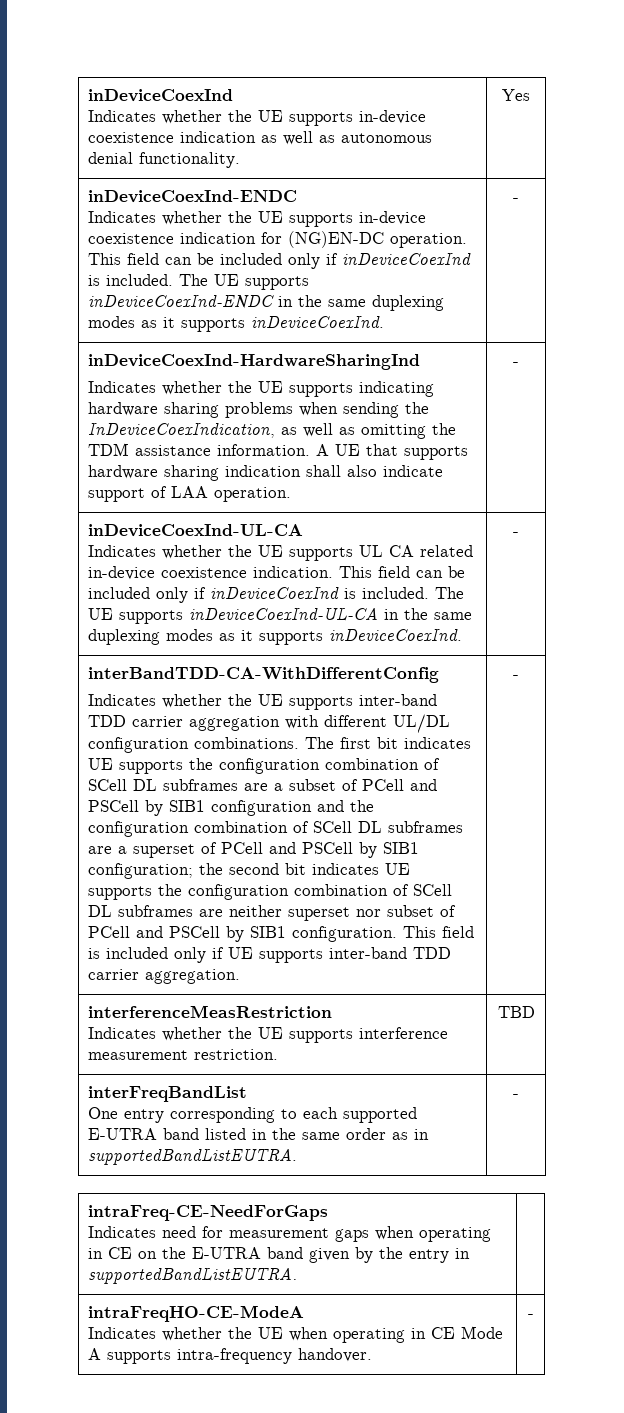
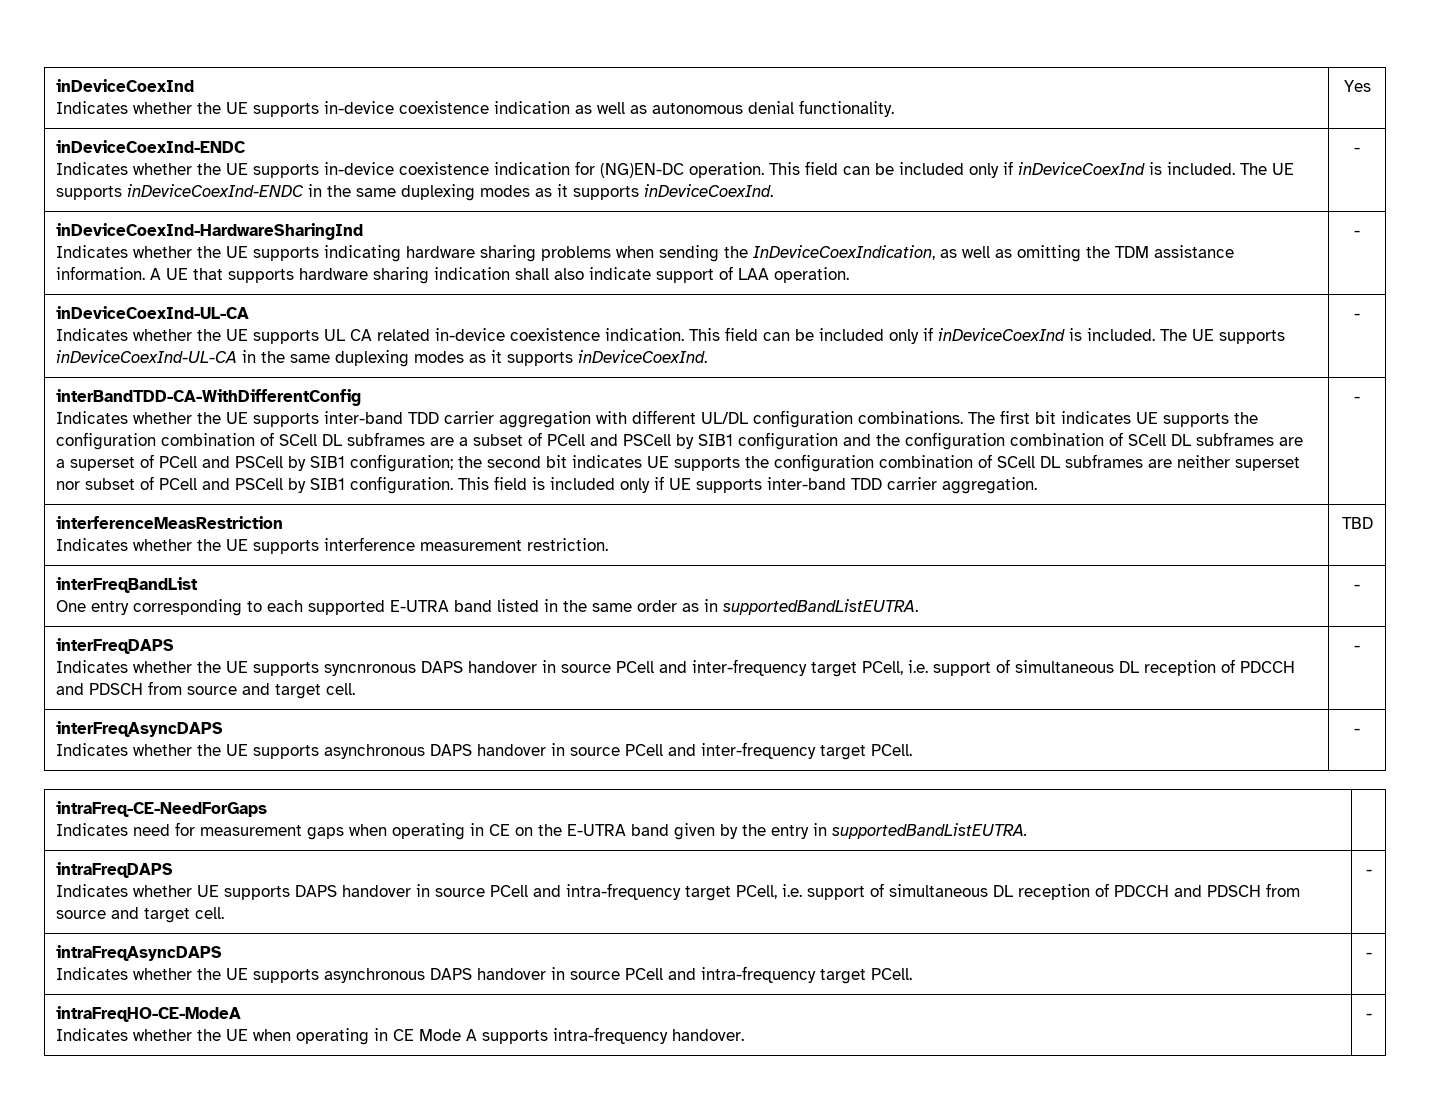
(519, 1096) none -> [56,638,175,654] [56,659,1296,677] [56,681,356,699] [1354,645,1360,651] [56,721,224,737] [56,742,913,760] [1354,728,1360,734] // interFreqDAPS // Indicates whether the UE supports syncnronous DAPS handover in source PCell and inter-frequency target PCell, i.e. support of simultaneous DL reception of PDCCH and PDSCH from source and target cell. | - // interFreqAsyncDAPS // Indicates whether the UE supports asynchronous DAPS handover in source PCell and inter-frequency target PCell. | -
(298, 1276) none -> [56,862,174,878] [56,883,1301,901] [56,907,225,923] [1365,869,1372,875] [56,945,223,961] [56,966,913,984] [1365,952,1372,958] // intraFreqDAPS // Indicates whether UE supports DAPS handover in source PCell and intra-frequency target PCell, i.e. support of simultaneous DL reception of PDCCH and PDSCH from source and target cell. | - // intraFreqAsyncDAPS // Indicates whether the UE supports asynchronous DAPS handover in source PCell and intra-frequency target PCell. | -

